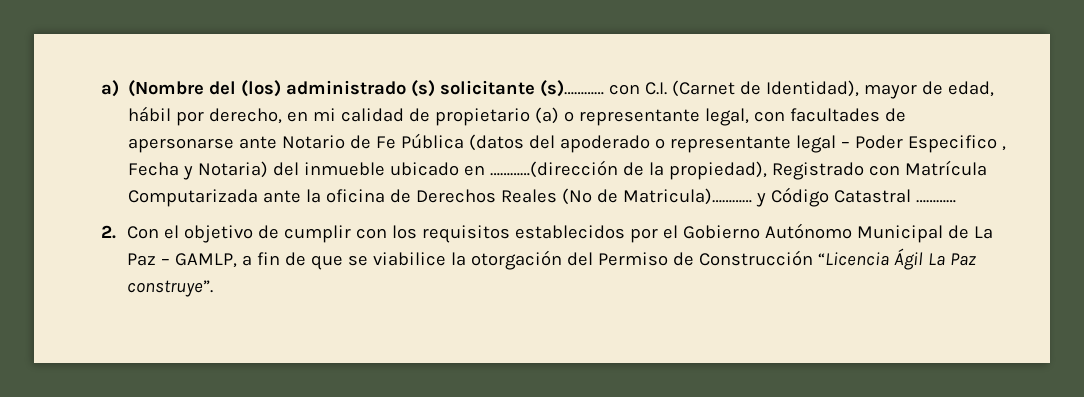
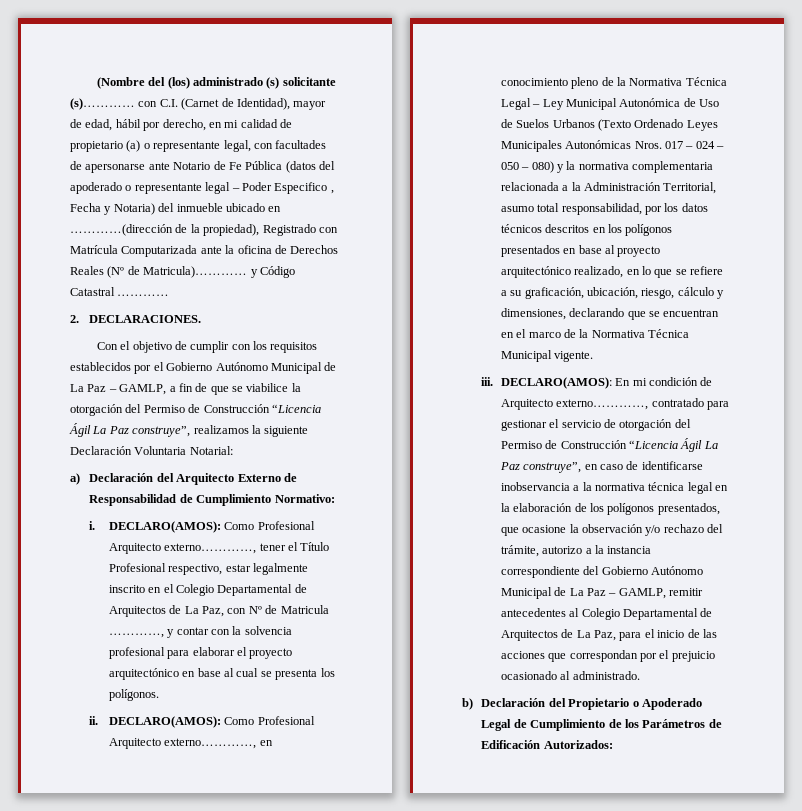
[101,80,119,97] a) -> (96, 83) none
(116, 232) none -> [89,315,202,323] DECLARACIONES. //
[126,280,213,297] construye”. -> [132,425,309,437] [70,446,233,455] [70,473,297,485] [89,494,335,506] [89,521,315,533] [108,542,330,554] [108,563,309,575] [108,584,307,596] [108,605,329,617] [108,626,292,638] [108,647,293,659] [108,668,335,680] [108,689,159,701] [89,716,315,728] [108,738,273,749] [500,77,727,89] [500,98,720,110] [500,119,718,131] [500,140,725,152] [500,161,714,173] [500,182,717,194] [500,203,708,215] [500,224,673,236] [500,245,661,257] [500,266,724,278] [500,287,725,299] [500,308,720,320] [500,329,690,338] [500,350,594,362] [481,377,713,389] [500,398,730,410] [500,419,691,431] [500,438,718,452] [499,461,703,473] [500,482,729,494] [500,503,720,515] [500,524,724,536] [500,545,652,557] [500,566,704,578] [500,587,704,599] [500,608,713,620] [500,629,717,641] [500,650,715,662] [500,671,640,680] [462,698,702,710] [481,719,722,731] [481,740,613,749] construye”, realizamos la siguiente Declaración Voluntaria Notarial: // a) Declaración del Arquitecto Externo de Responsabilidad de Cumplimiento Normativo: // i. DECLARO(AMOS): Como Profesional Arquitecto externo…………, tener el Título Profesional respectivo, estar legalmente inscrito en el Colegio Departamental de Arquitectos de La Paz, con Nº de Matricula …………, y contar con la solvencia profesional para elaborar el proyecto arquitectónico en base al cual se presenta los polígonos. // ii. DECLARO(AMOS): Como Profesional Arquitecto externo…………, en conocimiento pleno de la Normativa Técnica Legal – Ley Municipal Autonómica de Uso de Suelos Urbanos (Texto Ordenado Leyes Municipales Autonómicas Nros. 017 – 024 – 050 – 080) y la normativa complementaria relacionada a la Administración Territorial, asumo total responsabilidad, por los datos técnicos descritos en los polígonos presentados en base al proyecto arquitectónico realizado, en lo que se refiere a su graficación, ubicación, riesgo, cálculo y dimensiones, declarando que se encuentran en el marco de la Normativa Técnica Municipal vigente. // iii. DECLARO(AMOS): En mi condición de Arquitecto externo…………, contratado para gestionar el servicio de otorgación del Permiso de Construcción “Licencia Ágil La Paz construye”, en caso de identificarse inobservancia a la normativa técnica legal en la elaboración de los polígonos presentados, que ocasione la observación y/o rechazo del trámite, autorizo a la instancia correspondiente del Gobierno Autónomo Municipal de La Paz – GAMLP, remitir antecedentes al Colegio Departamental de Arquitectos de La Paz, para el inicio de las acciones que correspondan por el prejuicio ocasionado al administrado. // b) Declaración del Propietario o Apoderado Legal de Cumplimiento de los Parámetros de Edificación Autorizados:

